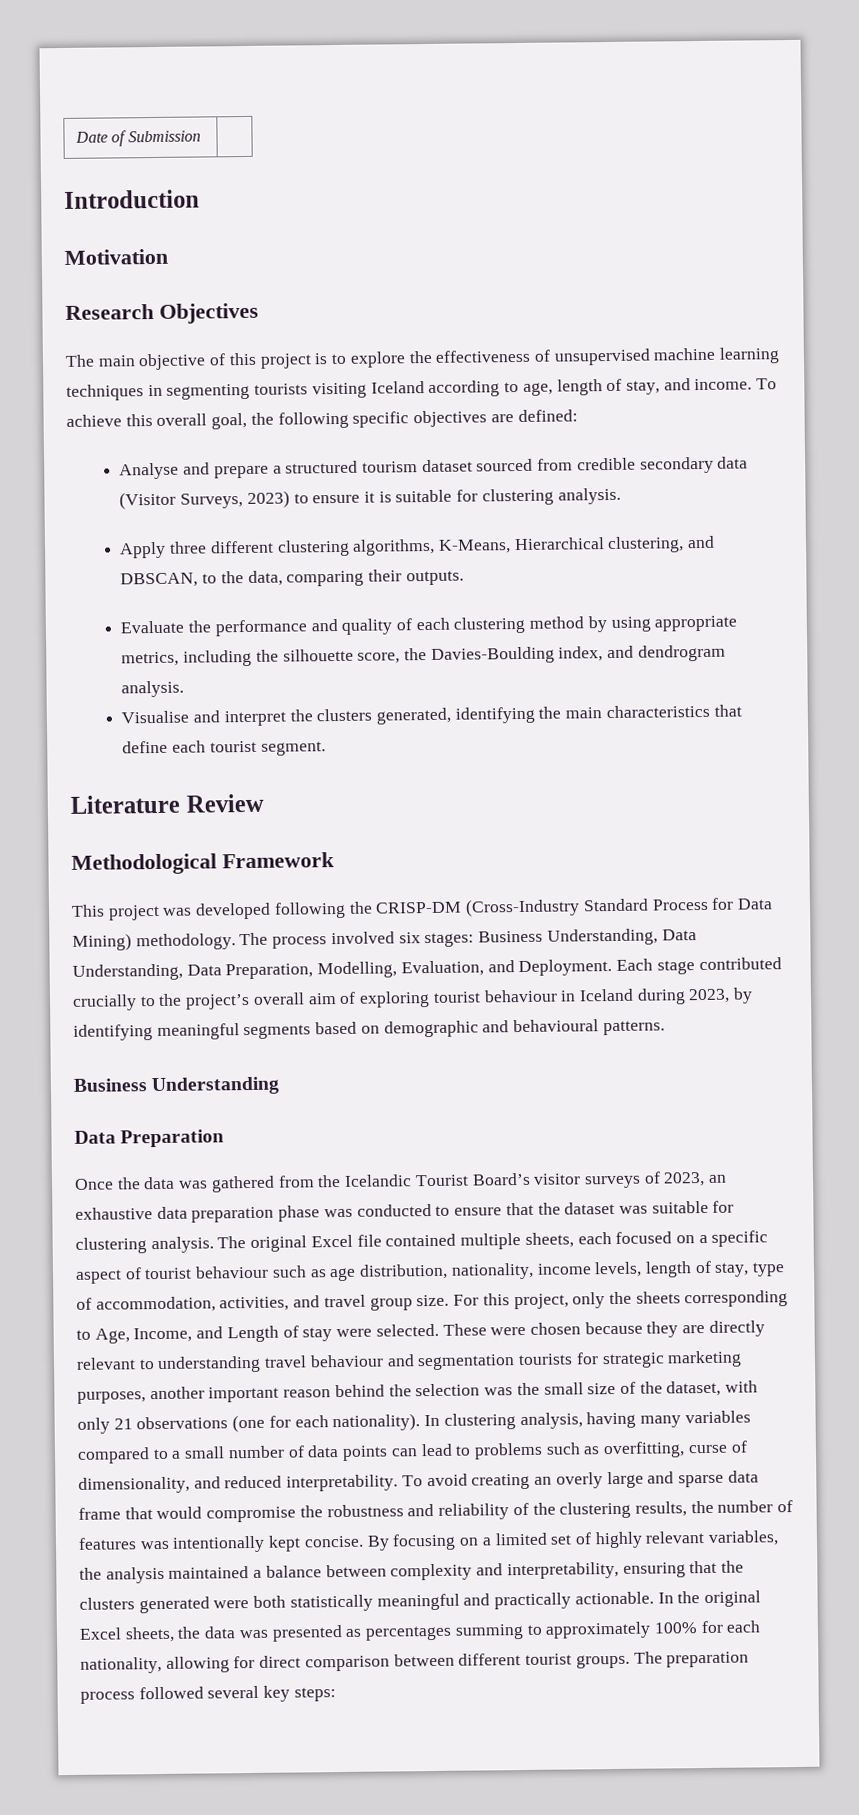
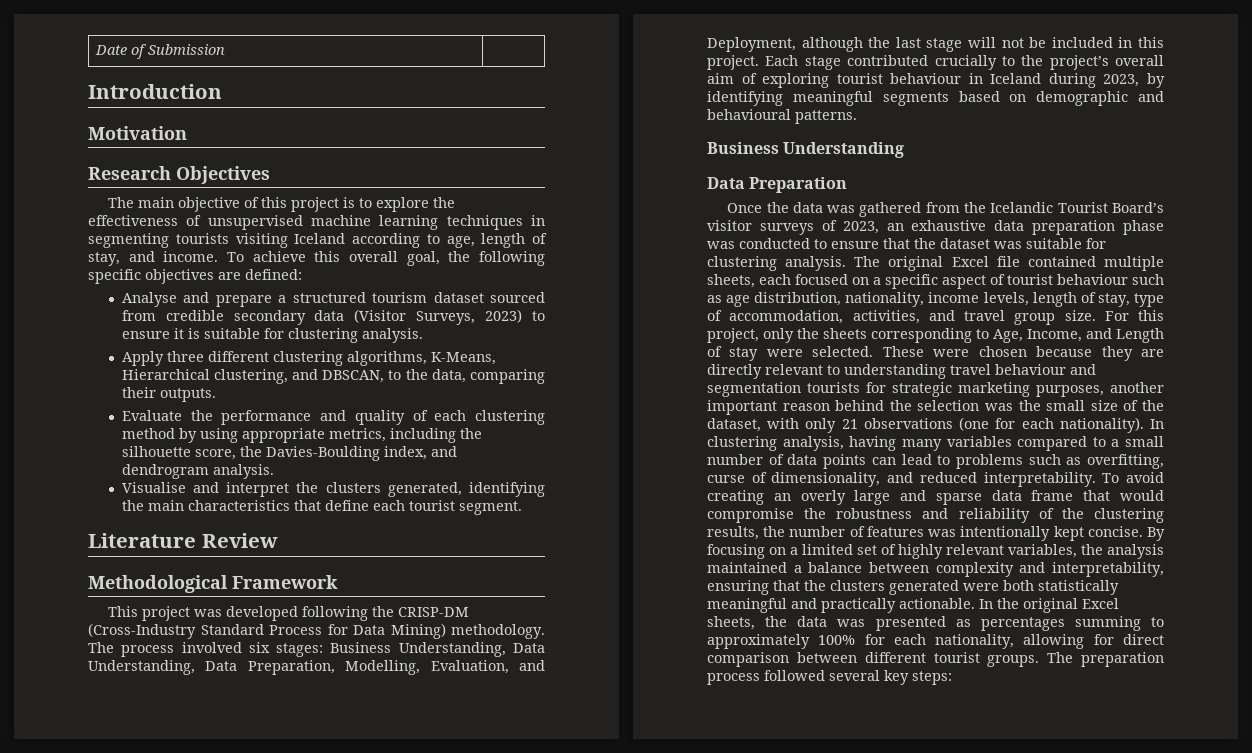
[518,958,613,977] Deployment. -> [707,37,1164,52] [707,55,759,70] Deployment, although the last stage will not be included in this project.

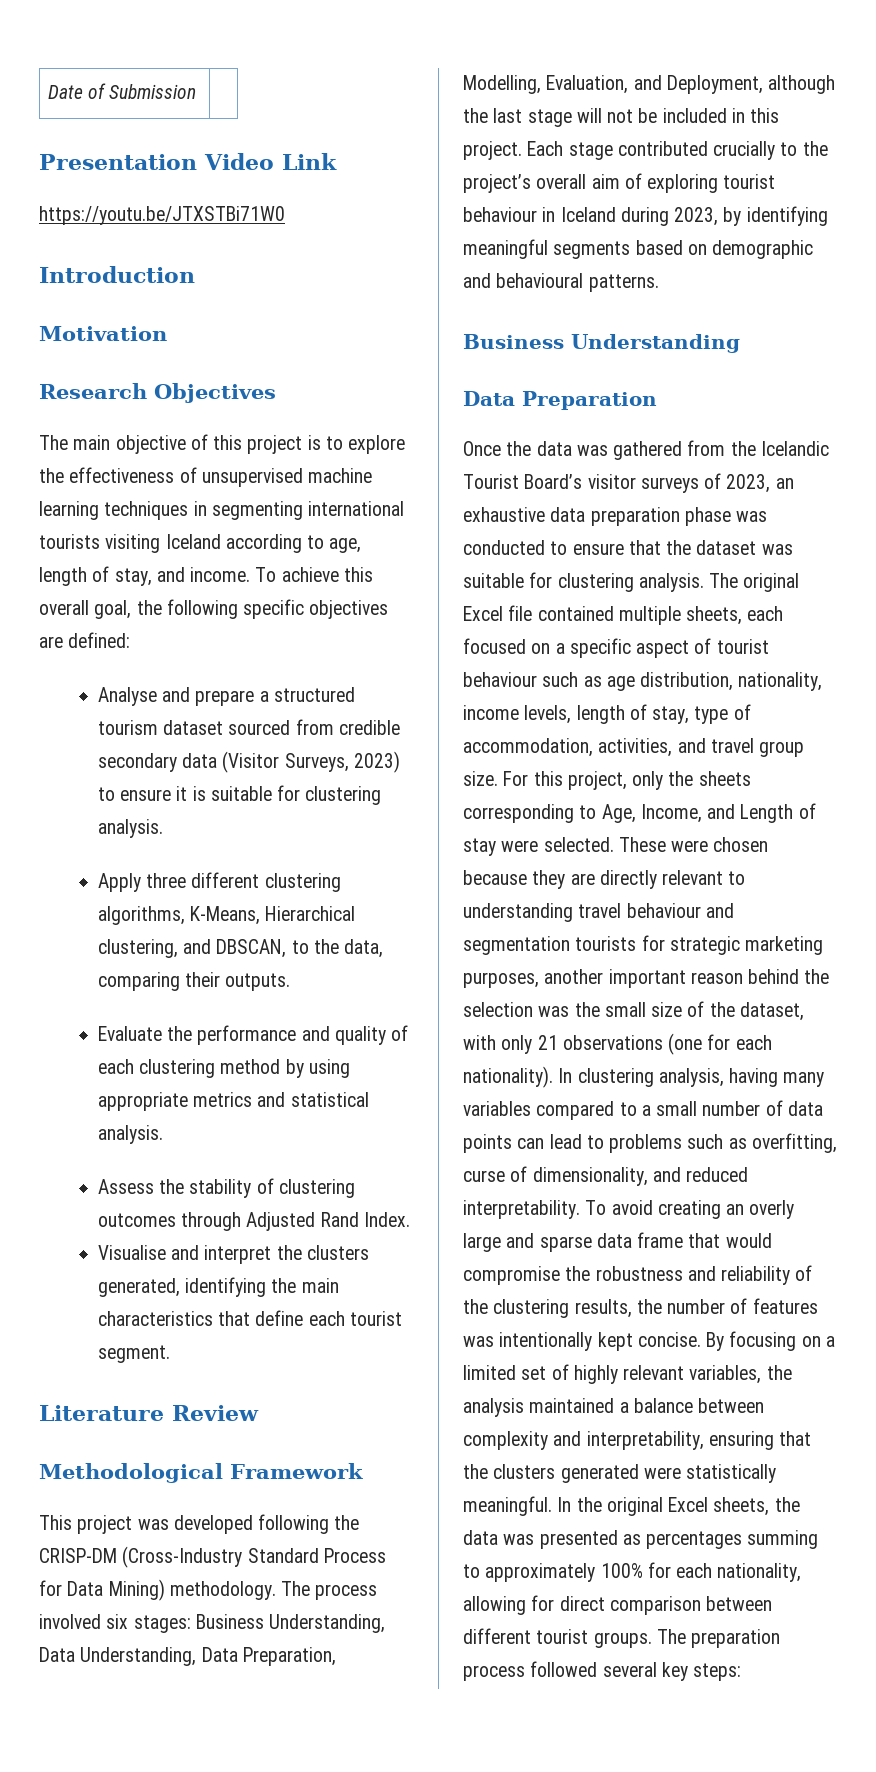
(225, 49) none -> [39,153,337,170] [39,206,285,225] // Presentation Video Link // https://youtu.be/JTXSTBi71W0
(169, 240) none -> [308,501,405,516] international
[328,428,482,443] [121,446,457,461] [121,464,274,479] metrics, including the silhouette score, the Davies-Boulding index, and dendrogram analysis. -> [192,1092,369,1107] [97,1125,163,1144] [97,1178,355,1198] [97,1212,410,1231] metrics and statistical analysis. // Assess the stability of clustering outcomes through Adjusted Rand Index.
[1003,580,1119,595] [707,598,975,613] both statistically meaningful and practically actionable. -> [686,1464,777,1483] [463,1496,552,1516] statistically meaningful.

